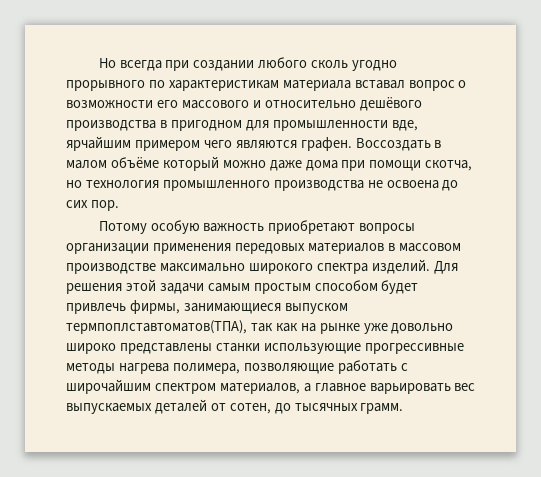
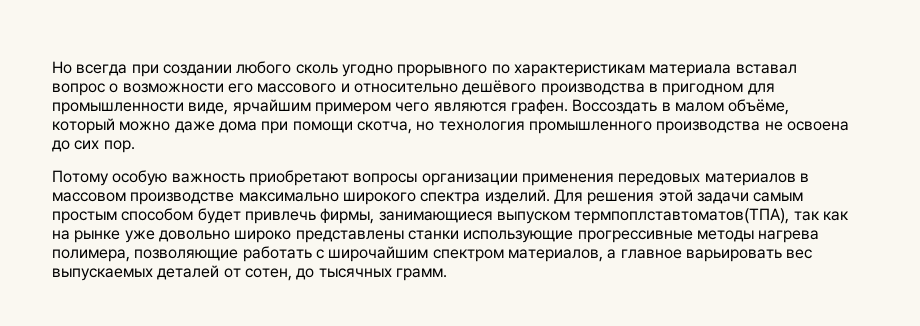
[391,120,418,131] вде, -> [188,102,229,115] виде,
[110,157,159,168] объёме -> [728,99,790,115] объёме,

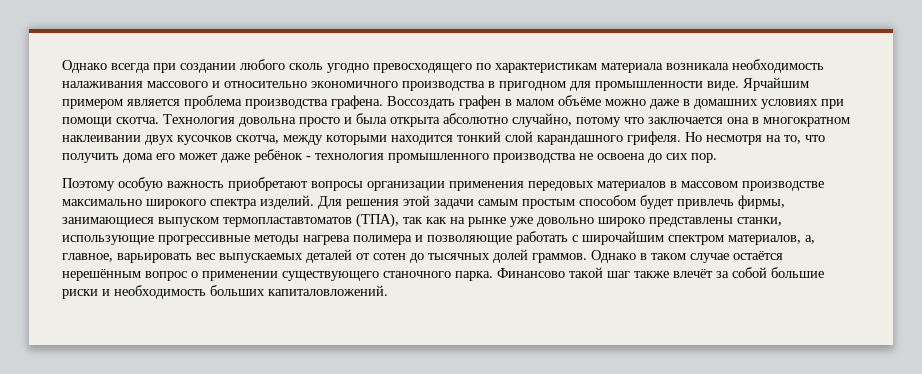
[52,61,72,74] Но -> [62,60,107,73] Однако
[397,64,488,77] прорывного -> [373,63,472,73] превосходящего
[735,64,797,74] [52,83,253,96] вставал вопрос о возможности его -> [666,59,824,73] [62,81,143,88] возникала необходимость налаживания
[462,80,537,95] дешёвого -> [311,81,398,88] экономичного
[188,99,790,115] [52,118,435,134] виде, ярчайшим примером чего являются графен. Воссоздать в малом объёме, который можно даже дома при помощи скотча, но -> [707,77,809,91] [62,95,844,109] [62,113,850,127] [62,131,825,145] [62,149,311,163] виде. Ярчайшим примером является проблема производства графена. Воссоздать графен в малом объёме можно даже в домашних условиях при помощи скотча. Технология довольна просто и была открыта абсолютно случайно, потому что заключается она в многократном наклеивании двух кусочков скотча, между которыми находится тонкий слой карандашного грифеля. Но несмотря на то, что получить дома его может даже ребёнок -
[52,170,109,186] Потому -> [62,178,115,191] Поэтому
[574,208,790,224] термпоплставтоматов(ТПА), -> [223,213,399,228] термопластавтоматов (ТПА),
[407,230,459,240] станки -> [737,217,782,226] станки,
[52,249,130,262] полимера, -> [353,235,423,245] полимера и
[607,249,682,259] а главное -> [805,235,815,244] [62,253,113,262] а, главное,
[244,268,292,281] сотен, -> [373,253,406,260] сотен
[395,268,447,281] грамм. -> [493,249,783,263] [62,267,824,281] [62,285,388,299] долей граммов. Однако в таком случае остаётся нерешённым вопрос о применении существующего станочного парка. Финансово такой шаг также влечёт за собой большие риски и необходимость больших капиталовложений.

